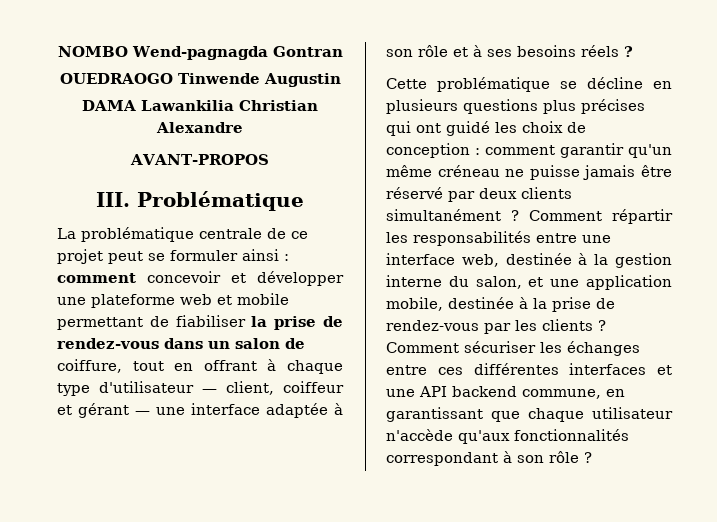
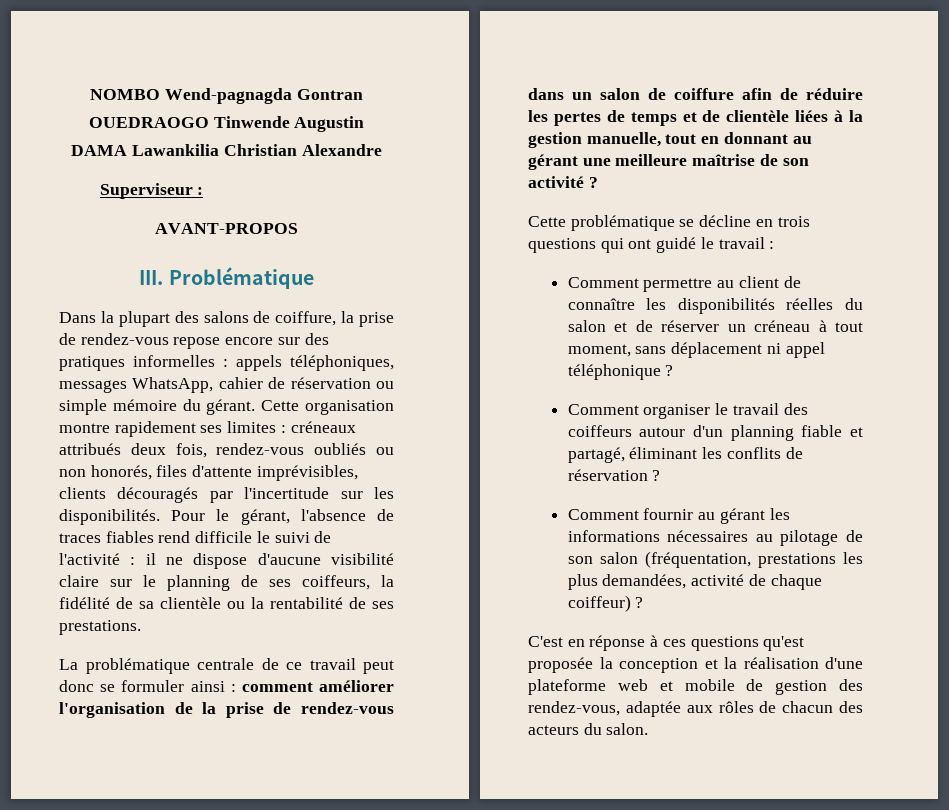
(243, 127) none -> [99,183,204,199] // Superviseur :
(304, 201) none -> [59,311,394,327] [59,333,329,349] [59,355,394,371] [59,377,394,393] [59,399,394,415] [59,421,356,437] [59,443,395,458] [59,465,358,481] [59,487,394,503] [59,509,394,525] [59,531,332,543] [59,553,394,569] [59,575,394,591] [59,597,394,609] [59,620,141,635] // Dans la plupart des salons de coiffure, la prise de rendez-vous repose encore sur des pratiques informelles : appels téléphoniques, messages WhatsApp, cahier de réservation ou simple mémoire du gérant. Cette organisation montre rapidement ses limites : créneaux attribués deux fois, rendez-vous oubliés ou non honorés, files d'attente imprévisibles, clients découragés par l'incertitude sur les disponibilités. Pour le gérant, l'absence de traces fiables rend difficile le suivi de l'activité : il ne dispose d'aucune visibilité claire sur le planning de ses coiffeurs, la fidélité de sa clientèle ou la rentabilité de ses prestations.
[57,249,143,264] projet peut -> [309,658,394,674] [59,680,94,692] travail peut donc
[147,271,344,286] [57,293,289,308] [57,315,246,330] concevoir et développer une plateforme web et mobile permettant de fiabiliser -> [319,680,395,692] [59,702,193,718] améliorer l'organisation de
[57,359,343,374] [57,381,344,396] [57,403,343,418] [386,45,619,57] coiffure, tout en offrant à chaque type d'utilisateur — client, coiffeur et gérant — une interface adaptée à son rôle et à ses besoins réels -> [674,88,863,100] [528,110,863,126] [528,132,812,148] [528,154,809,170] [528,176,584,188] coiffure afin de réduire les pertes de temps et de clientèle liées à la gestion manuelle, tout en donnant au gérant une meilleure maîtrise de son activité
[386,99,645,114] [386,121,586,136] [386,143,672,158] [386,165,672,180] [386,187,572,202] [386,209,673,224] [386,231,611,246] [386,253,672,268] [386,275,672,290] [386,297,615,312] [386,319,606,334] [386,341,640,356] [386,363,672,375] [386,386,625,399] [386,407,673,422] [386,429,629,444] [386,451,592,466] plusieurs questions plus précises qui ont guidé les choix de conception : comment garantir qu'un même créneau ne puisse jamais être réservé par deux clients simultanément ? Comment répartir les responsabilités entre une interface web, destinée à la gestion interne du salon, et une application mobile, destinée à la prise de rendez-vous par les clients ? Comment sécuriser les échanges entre ces différentes interfaces et une API backend commune, en garantissant que chaque utilisateur n'accède qu'aux fonctionnalités correspondant à son rôle ? -> [777,216,810,227] [528,237,775,253] [567,276,801,292] [567,298,863,314] [567,320,863,332] [567,342,825,358] [567,364,674,380] [567,403,808,419] [567,425,863,441] [567,447,803,463] [567,469,661,481] [567,508,790,524] [567,530,863,546] [567,551,863,568] [567,574,822,590] [567,595,644,612] [528,635,805,651] [528,657,863,673] [528,679,863,695] [528,701,863,717] [528,723,649,735] trois questions qui ont guidé le travail : // Comment permettre au client de connaître les disponibilités réelles du salon et de réserver un créneau à tout moment, sans déplacement ni appel téléphonique ? // Comment organiser le travail des coiffeurs autour d'un planning fiable et partagé, éliminant les conflits de réservation ? // Comment fournir au gérant les informations nécessaires au pilotage de son salon (fréquentation, prestations les plus demandées, activité de chaque coiffeur) ? // C'est en réponse à ces questions qu'est proposée la conception et la réalisation d'une plateforme web et mobile de gestion des rendez-vous, adaptée aux rôles de chacun des acteurs du salon.

